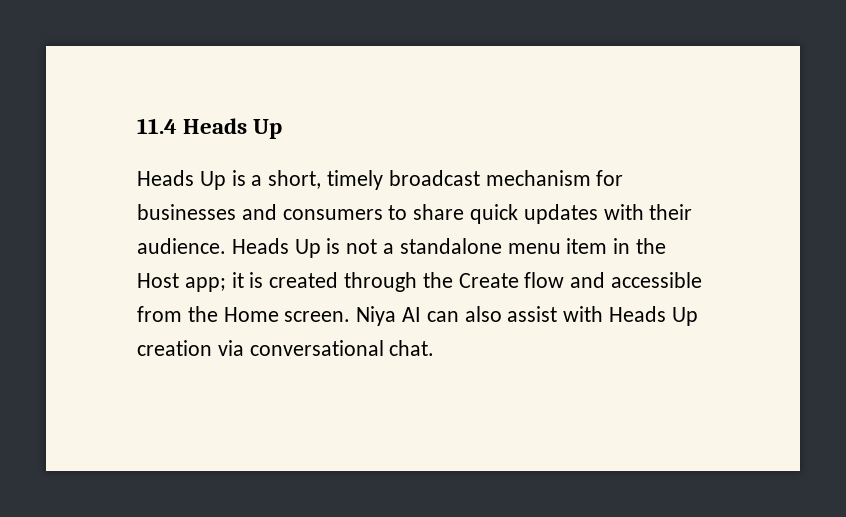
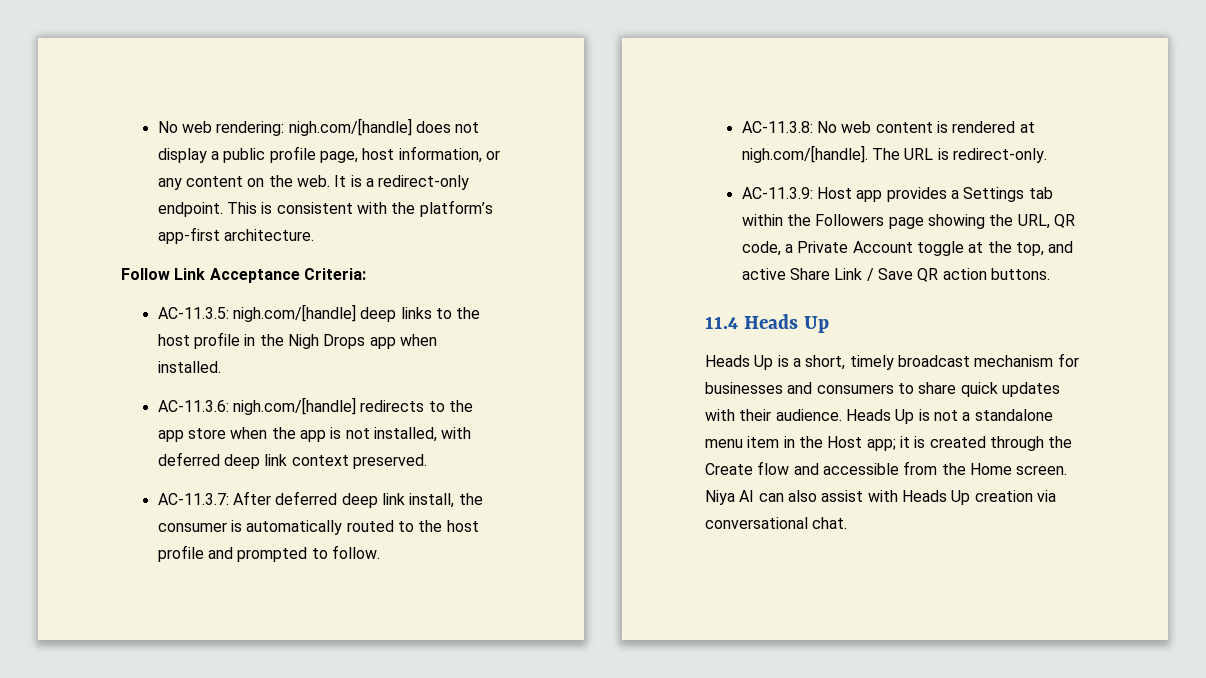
(137, 126) none -> [157,118,480,136] [157,146,501,163] [157,175,470,190] [157,200,493,217] [157,227,315,244] [121,268,366,283] [157,304,481,322] [157,332,438,349] [157,361,221,373] [157,397,474,415] [157,427,472,442] [157,452,428,469] [157,491,483,508] [157,520,479,535] [157,545,381,562] [741,121,1035,133] [741,145,1048,163] [741,187,1053,202] [741,214,1076,229] [741,241,1074,256] [741,268,1051,282] No web rendering: nigh.com/[handle] does not display a public profile page, host information, or any content on the web. It is a redirect-only endpoint. This is consistent with the platform’s app-first architecture. // Follow Link Acceptance Criteria: // AC-11.3.5: nigh.com/[handle] deep links to the host profile in the Nigh Drops app when installed. // AC-11.3.6: nigh.com/[handle] redirects to the app store when the app is not installed, with deferred deep link context preserved. // AC-11.3.7: After deferred deep link install, the consumer is automatically routed to the host profile and prompted to follow. // AC-11.3.8: No web content is rendered at nigh.com/[handle]. The URL is redirect-only. // AC-11.3.9: Host app provides a Settings tab within the Followers page showing the URL, QR code, a Private Account toggle at the top, and active Share Link / Save QR action buttons. //

